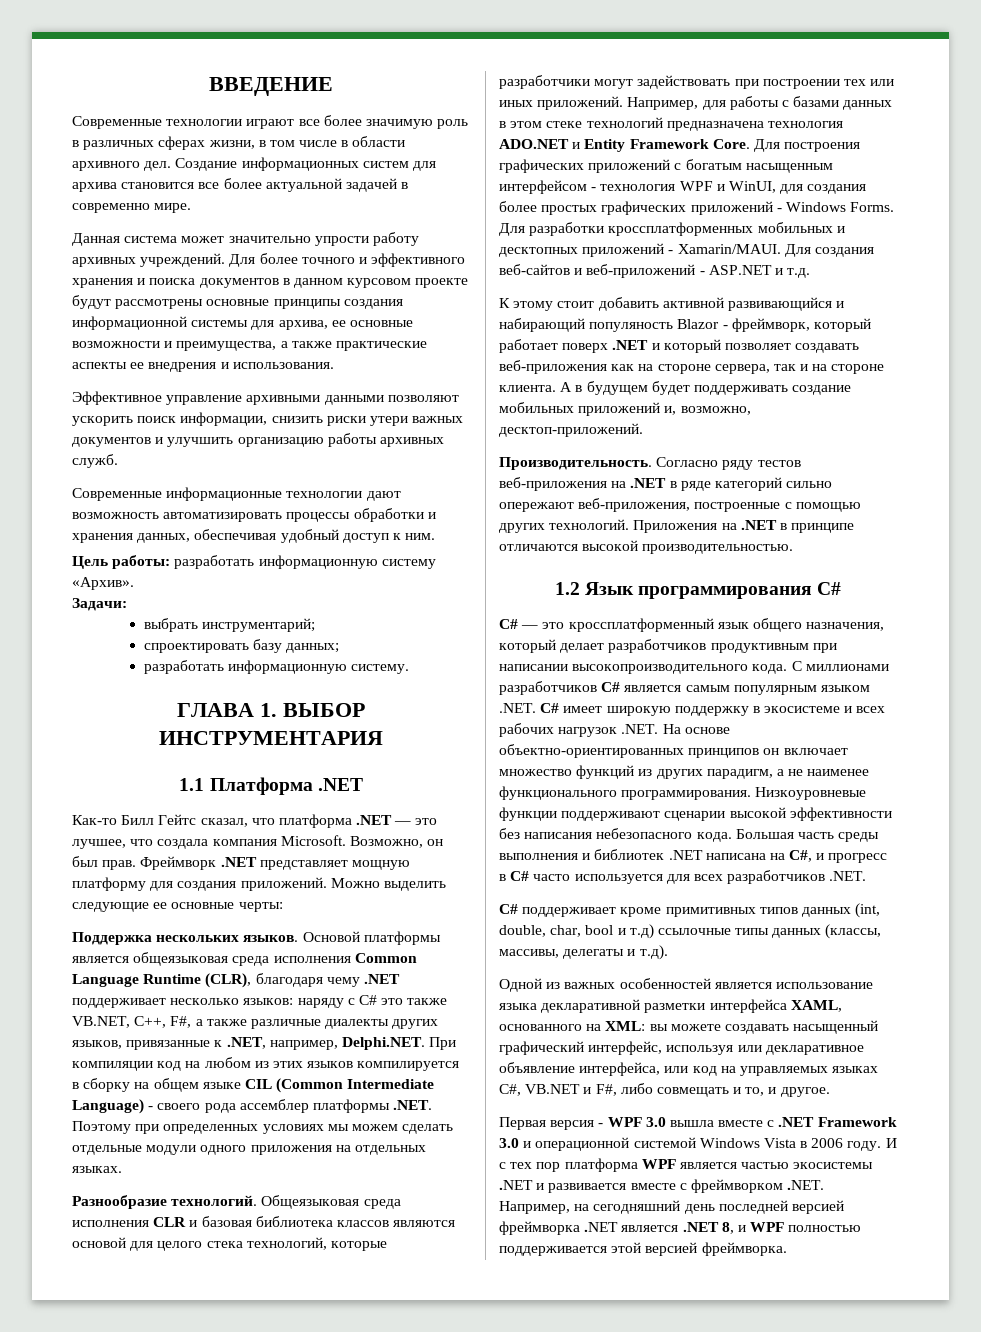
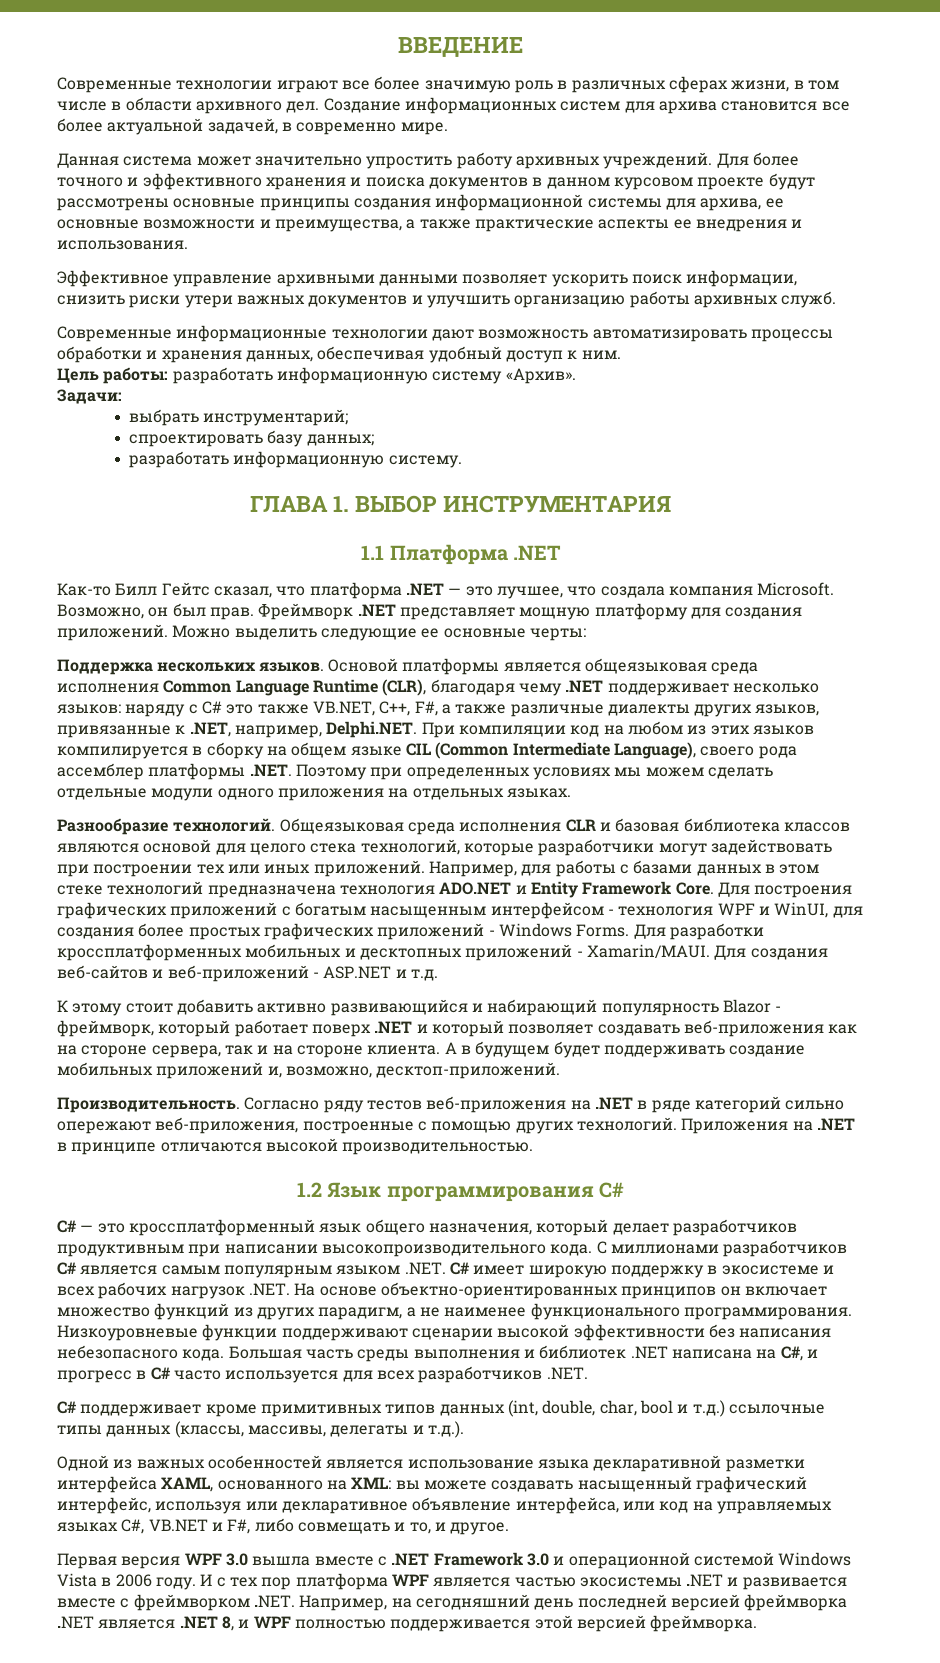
[345,178,397,192] задачей -> [207,118,278,134] задачей,
[314,236,369,246] упрости -> [366,156,453,169] упростить
[387,395,459,402] позволяют -> [462,274,548,284] позволяет
[72,1099,154,1114] Language) - -> [613,742,696,759] Language),
[662,297,724,308] активной -> [257,1003,327,1013] активно
[589,322,674,332] популяность -> [601,1003,719,1016] популярность
[629,924,654,939] т.д) -> [692,1400,725,1417] т.д.)
[639,945,668,960] т.д). -> [427,1421,464,1438] т.д.).
[598,1123,604,1127] - -> (181, 1562) none

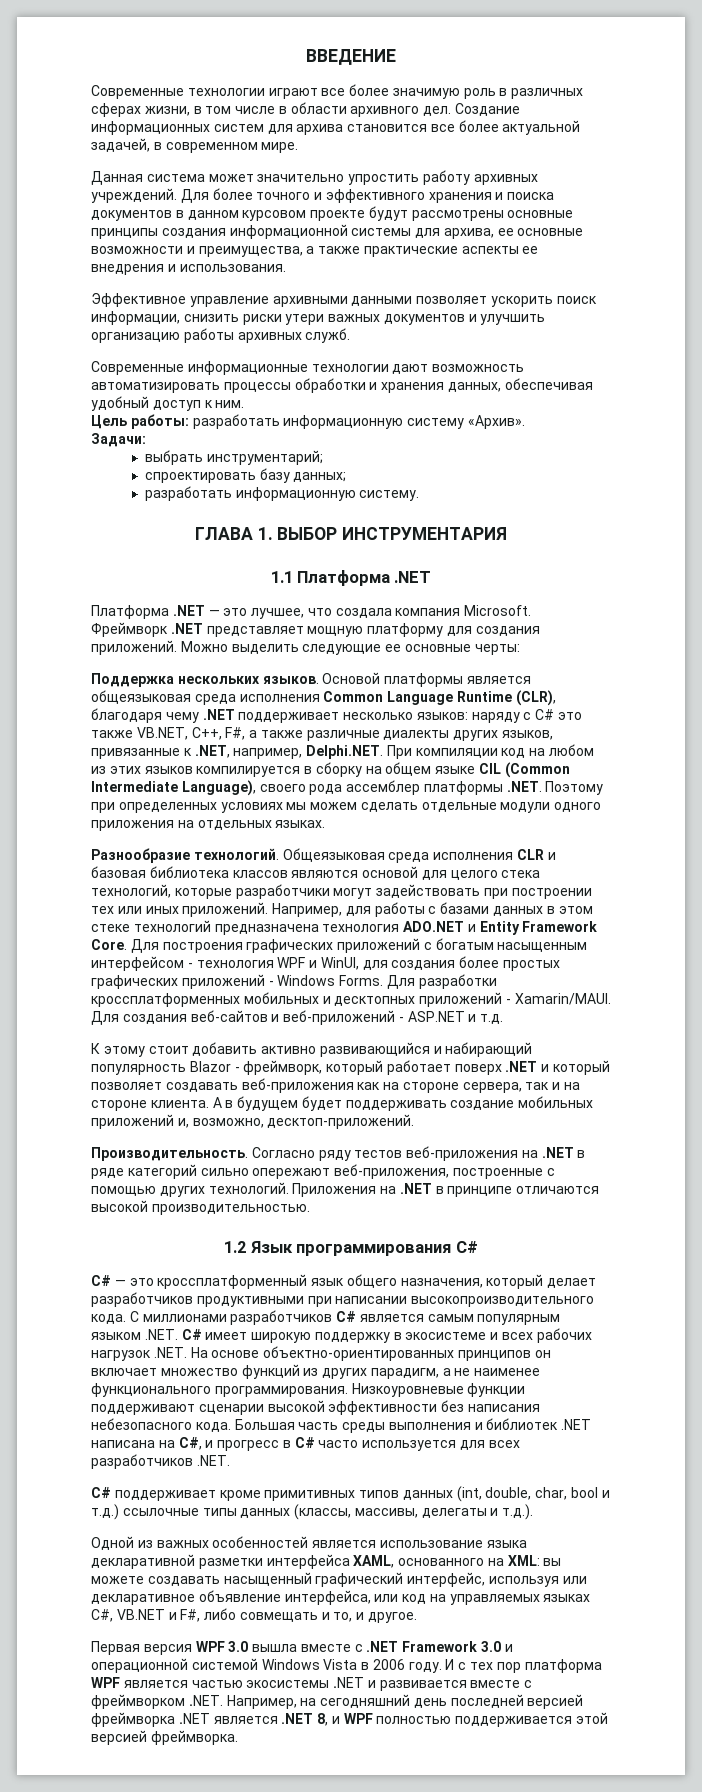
[296,122,397,135] современно -> [165,142,258,153] современном
[57,582,402,599] Как-то Билл Гейтс сказал, что платформа -> [91,605,169,619] Платформа
[57,603,254,620] Возможно, он был прав. -> (532, 610) none
[57,1244,184,1257] продуктивным -> [196,1296,304,1307] продуктивными

